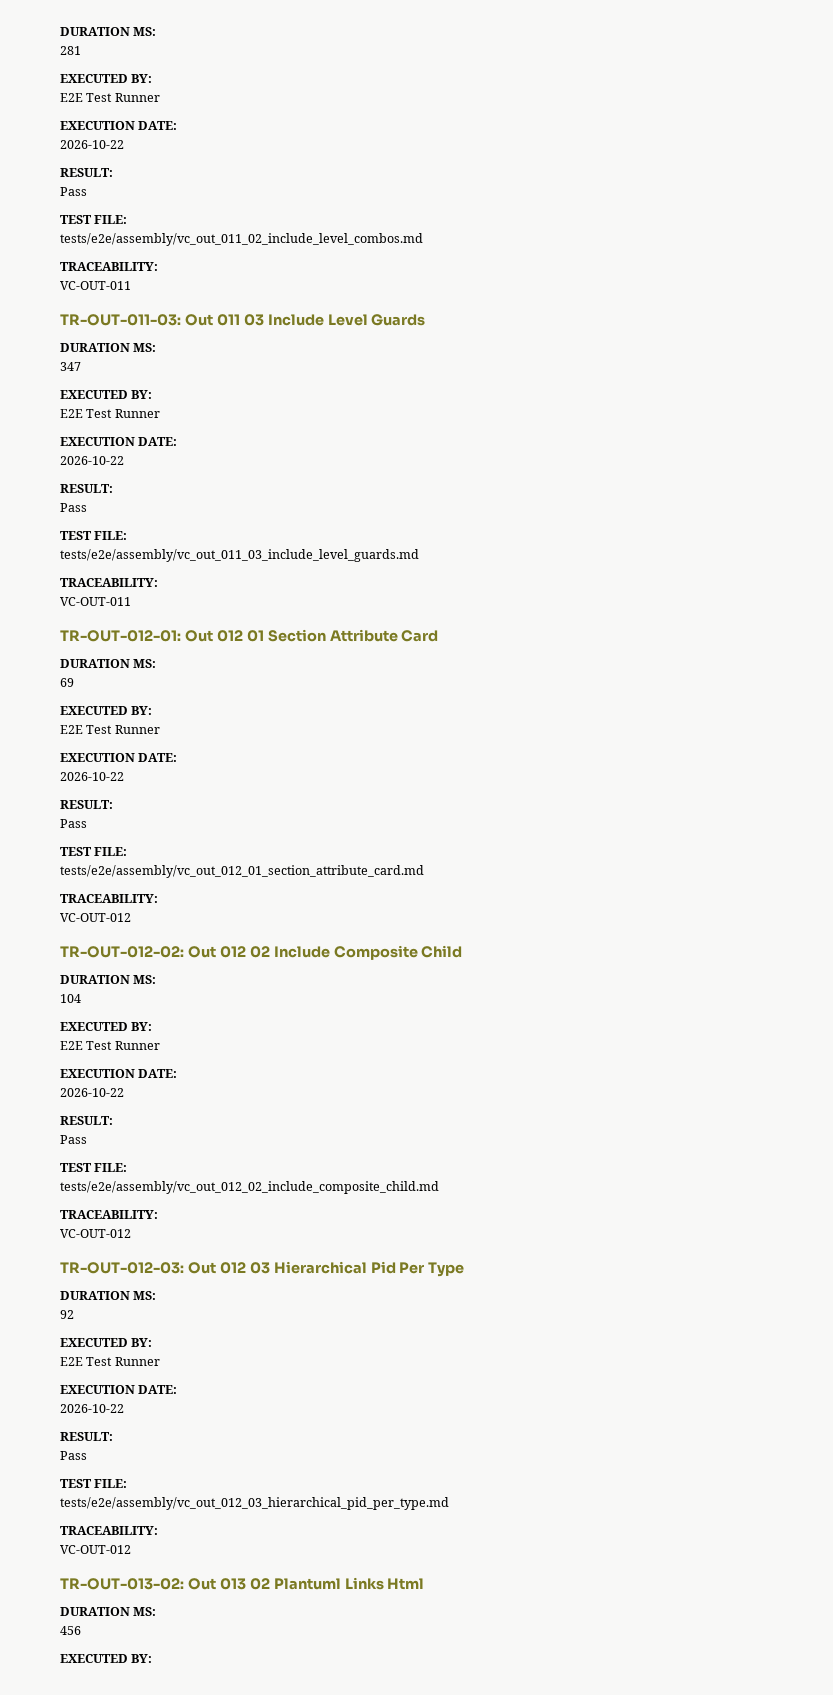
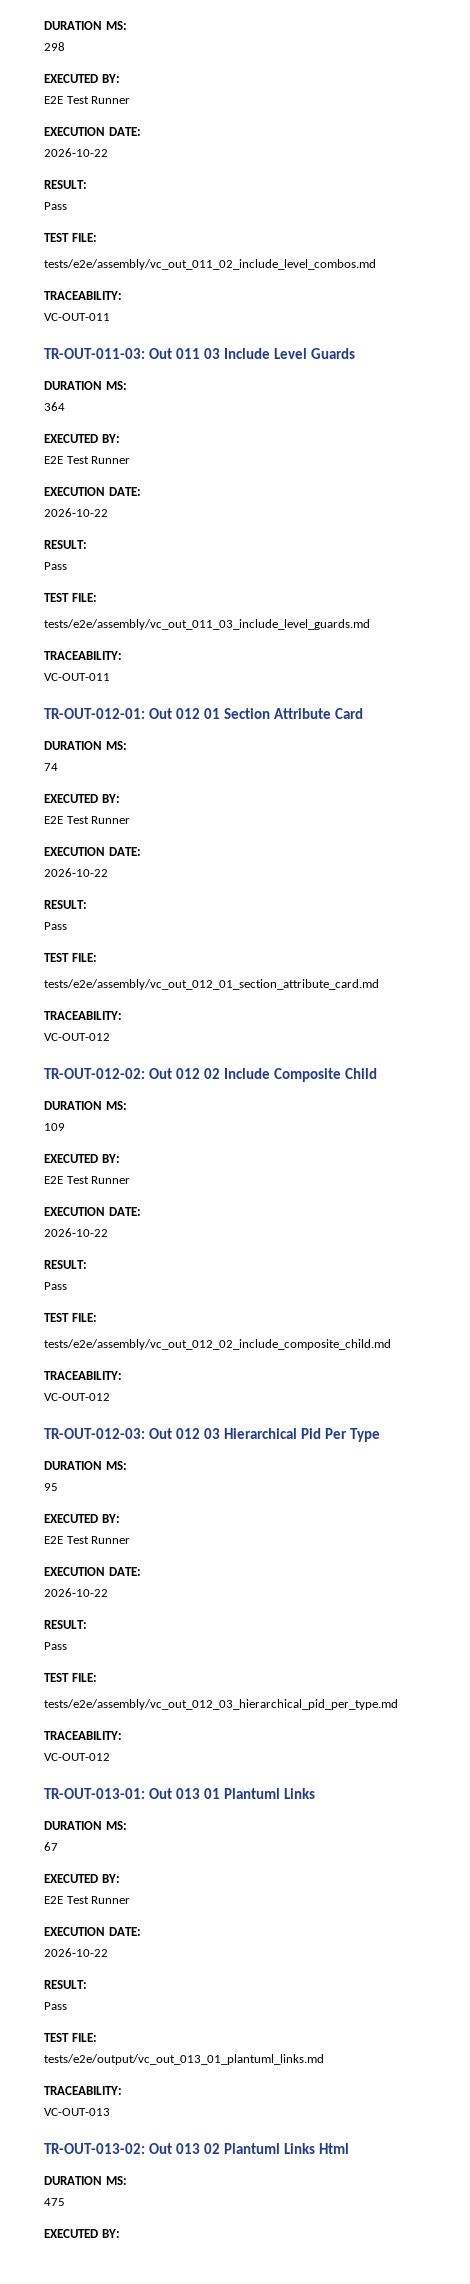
[60,27,157,36] [60,46,81,55] DURATION MS: // 281 -> [44,21,127,30] [44,42,65,51] DURATION MS: // 298
[60,362,81,371] 347 -> [44,402,65,411] 364
[60,678,74,687] 69 -> [44,763,58,771] 74
[60,994,81,1003] 104 -> [44,1123,65,1131] 109
[60,1310,74,1319] 92 -> [44,1483,58,1491] 95
(131, 1549) none -> [44,1788,316,1799] [44,1821,127,1830] [44,1842,58,1851] [44,1874,120,1883] [44,1896,131,1904] [44,1927,141,1936] [44,1948,108,1957] [44,1980,87,1989] [44,2002,67,2010] [44,2033,97,2042] [44,2054,324,2065] [44,2086,122,2095] [44,2108,110,2116] // TR-OUT-013-01: Out 013 01 Plantuml Links // DURATION MS: // 67 // EXECUTED BY: // E2E Test Runner // EXECUTION DATE: // 2026-10-22 // RESULT: // Pass // TEST FILE: // tests/e2e/output/vc_out_013_01_plantuml_links.md // TRACEABILITY: // VC-OUT-013
[60,1626,81,1635] 456 -> [44,2198,65,2206] 475

